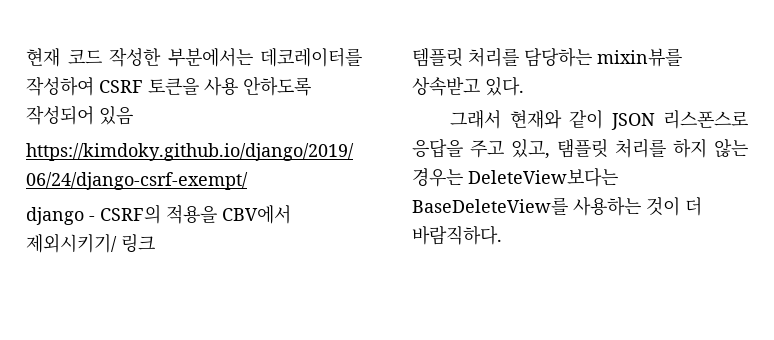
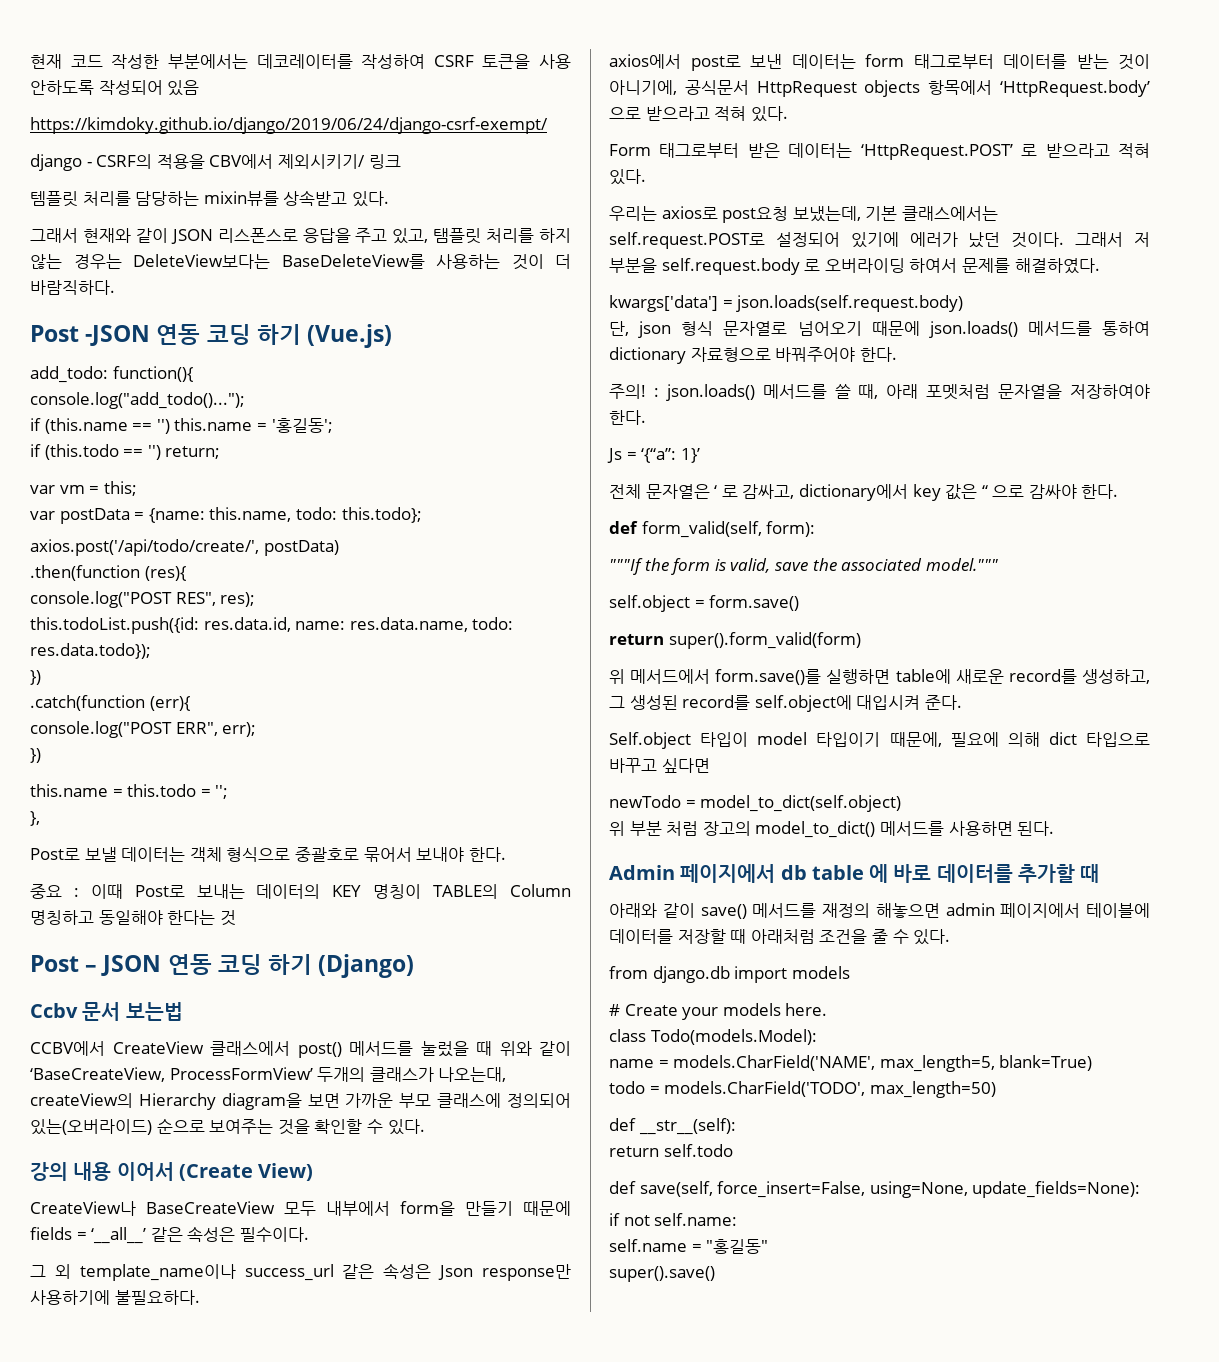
(502, 235) none -> [30,324,393,348] [30,366,193,383] [30,392,245,409] [30,418,333,434] [30,444,221,460] [30,481,137,496] [30,507,422,524] [30,539,339,556] [30,565,186,581] [30,591,256,608] [30,617,514,634] [30,643,151,659] [30,670,41,685] [30,695,190,711] [30,721,257,738] [30,748,41,763] [30,784,229,799] [30,811,40,826] [30,847,506,862] [30,884,571,899] [30,910,236,926] [30,954,415,978] [30,1002,183,1021] [30,1041,571,1058] [30,1067,507,1082] [30,1093,571,1110] [30,1118,425,1135] [30,1162,314,1181] [30,1201,571,1216] [30,1226,309,1244] [30,1263,571,1281] [30,1290,200,1305] [609,54,1150,71] [609,80,1150,97] [609,106,788,122] [609,143,1150,160] [609,169,646,185] [609,206,998,223] [609,232,1150,249] [609,258,1100,275] [609,295,964,312] [609,321,1150,338] [609,347,897,364] [609,384,1150,401] [609,410,646,425] [607,448,700,463] [609,484,1119,501] [609,521,816,538] [609,558,998,575] [609,595,800,612] [609,632,861,649] [609,669,1150,685] [609,695,962,712] [609,732,1150,749] [609,758,710,773] [609,795,902,812] [609,821,1055,838] [609,864,1100,883] [609,903,1150,919] [609,929,951,945] [609,966,850,983] [609,1003,828,1020] [609,1029,817,1045] [609,1055,1093,1072] [609,1081,996,1098] [609,1118,736,1135] [609,1144,733,1157] [609,1181,1141,1198] [609,1213,738,1226] [609,1239,769,1254] [609,1266,715,1282] // Post -JSON 연동 코딩 하기 (Vue.js) // add_todo: function(){ // console.log("add_todo()..."); // if (this.name == '') this.name = '홍길동'; // if (this.todo == '') return; // var vm = this; // var postData = {name: this.name, todo: this.todo}; // axios.post('/api/todo/create/', postData) // .then(function (res){ // console.log("POST RES", res); // this.todoList.push({id: res.data.id, name: res.data.name, todo: res.data.todo}); // }) // .catch(function (err){ // console.log("POST ERR", err); // }) // this.name = this.todo = ''; // }, // Post로 보낼 데이터는 객체 형식으로 중괄호로 묶어서 보내야 한다. // 중요 : 이때 Post로 보내는 데이터의 KEY 명칭이 TABLE의 Column 명칭하고 동일해야 한다는 것 // Post – JSON 연동 코딩 하기 (Django) // Ccbv 문서 보는법 // CCBV에서 CreateView 클래스에서 post() 메서드를 눌렀을 때 위와 같이 ‘BaseCreateView, ProcessFormView’ 두개의 클래스가 나오는대, createView의 Hierarchy diagram을 보면 가까운 부모 클래스에 정의되어 있는(오버라이드) 순으로 보여주는 것을 확인할 수 있다. // 강의 내용 이어서 (Create View) // CreateView나 BaseCreateView 모두 내부에서 form을 만들기 때문에 fields = ‘__all__’ 같은 속성은 필수이다. // 그 외 template_name이나 success_url 같은 속성은 Json response만 사용하기에 불필요하다. // axios에서 post로 보낸 데이터는 form 태그로부터 데이터를 받는 것이 아니기에, 공식문서 HttpRequest objects 항목에서 ‘HttpRequest.body’ 으로 받으라고 적혀 있다. // Form 태그로부터 받은 데이터는 ‘HttpRequest.POST’ 로 받으라고 적혀 있다. // 우리는 axios로 post요청 보냈는데, 기본 클래스에서는 self.request.POST로 설정되어 있기에 에러가 났던 것이다. 그래서 저 부분을 self.request.body 로 오버라이딩 하여서 문제를 해결하였다. // kwargs['data'] = json.loads(self.request.body) // 단, json 형식 문자열로 넘어오기 때문에 json.loads() 메서드를 통하여 dictionary 자료형으로 바꿔주어야 한다. // 주의! : json.loads() 메서드를 쓸 때, 아래 포멧처럼 문자열을 저장하여야 한다. // Js = ‘{“a”: 1}’ // 전체 문자열은 ‘ 로 감싸고, dictionary에서 key 값은 “ 으로 감싸야 한다. // def form_valid(self, form): // """If the form is valid, save the associated model.""" // self.object = form.save() // return super().form_valid(form) // 위 메서드에서 form.save()를 실행하면 table에 새로운 record를 생성하고, 그 생성된 record를 self.object에 대입시켜 준다. // Self.object 타입이 model 타입이기 때문에, 필요에 의해 dict 타입으로 바꾸고 싶다면 // newTodo = model_to_dict(self.object) // 위 부분 처럼 장고의 model_to_dict() 메서드를 사용하면 된다. // Admin 페이지에서 db table 에 바로 데이터를 추가할 때 // 아래와 같이 save() 메서드를 재정의 해놓으면 admin 페이지에서 테이블에 데이터를 저장할 때 아래처럼 조건을 줄 수 있다. // from django.db import models // # Create your models here. // class Todo(models.Model): // name = models.CharField('NAME', max_length=5, blank=True) // todo = models.CharField('TODO', max_length=50) // def __str__(self): // return self.todo // def save(self, force_insert=False, using=None, update_fields=None): // if not self.name: // self.name = "홍길동" // super().save()

